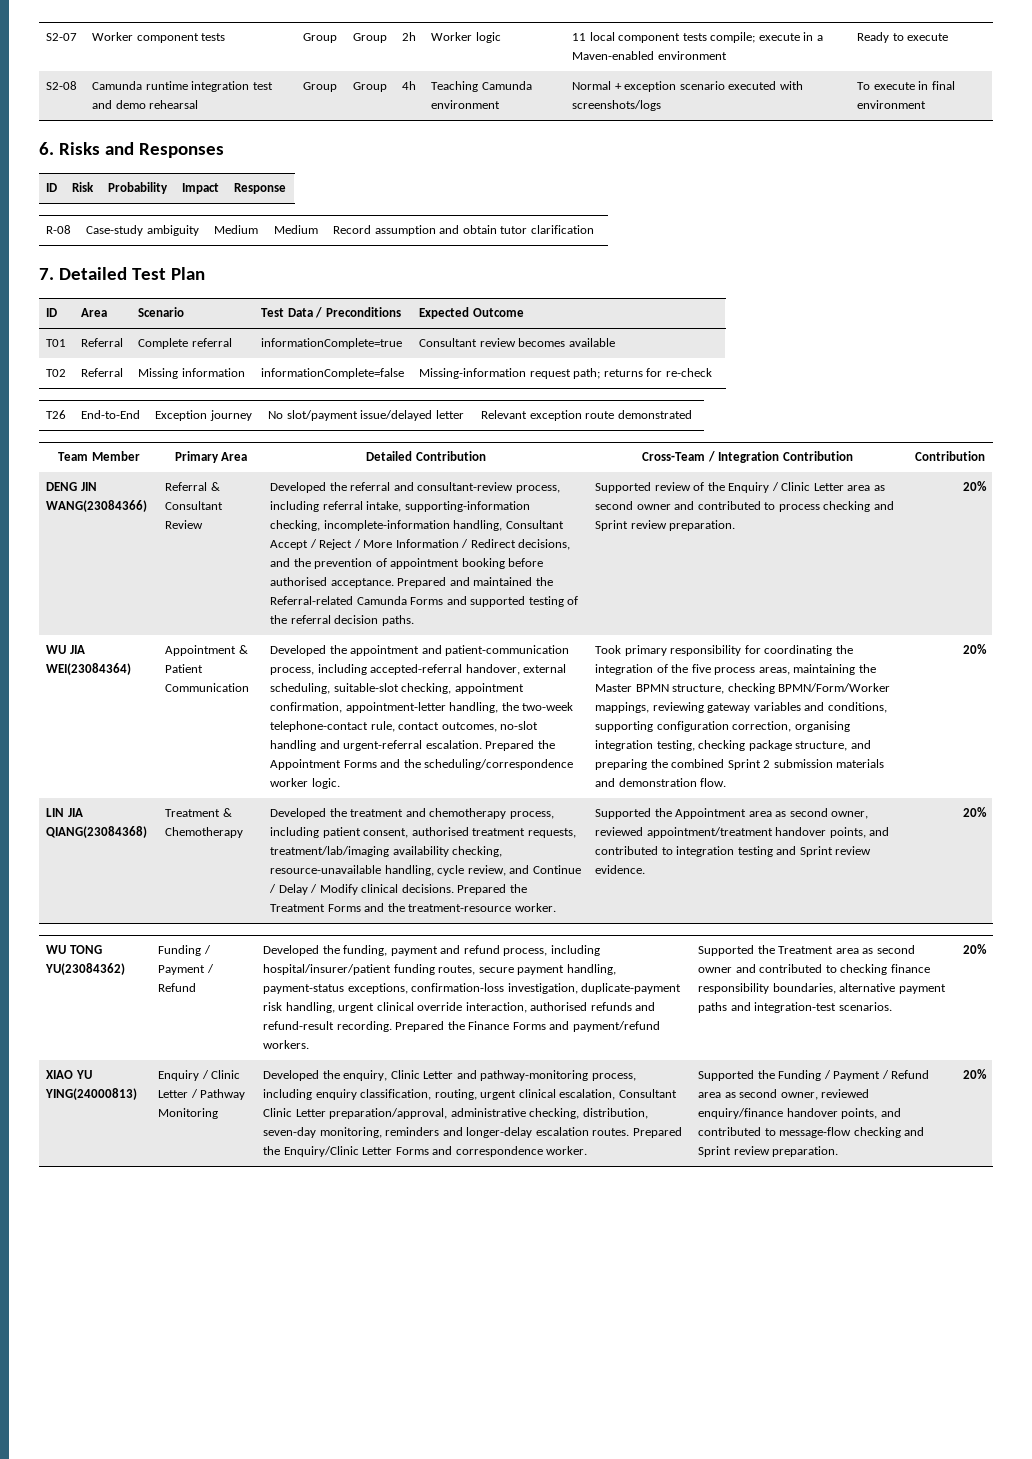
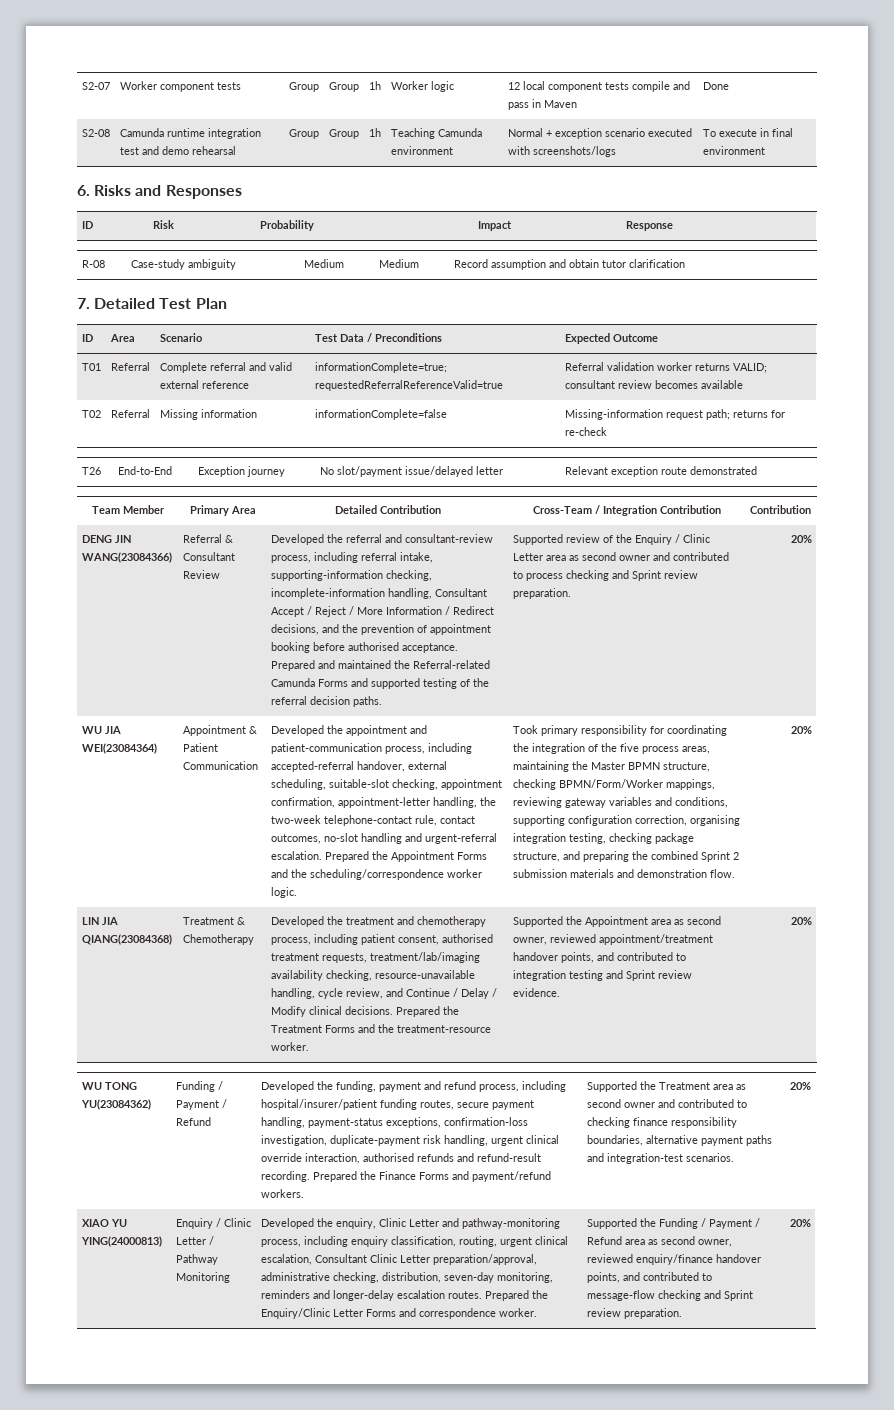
[402,32,417,41] 2h -> [368,81,381,90] 1h
[572,33,587,41] 11 -> [507,82,520,90] 12
[710,32,823,43] [572,51,727,60] [857,32,949,43] compile; execute in a Maven-enabled environment | Ready to execute -> [631,81,690,92] [507,99,577,110] [702,82,729,90] compile and pass in Maven | Done
[402,81,417,90] 4h -> [368,128,381,137] 1h
[261,338,403,349] [419,338,478,347] | informationComplete=true | Consultant -> [248,362,292,371] [159,380,249,389] [314,362,447,373] [314,380,503,391] [564,362,767,373] [564,380,615,389] and valid external reference | informationComplete=true; requestedReferralReferenceValid=true | Referral validation worker returns VALID; consultant

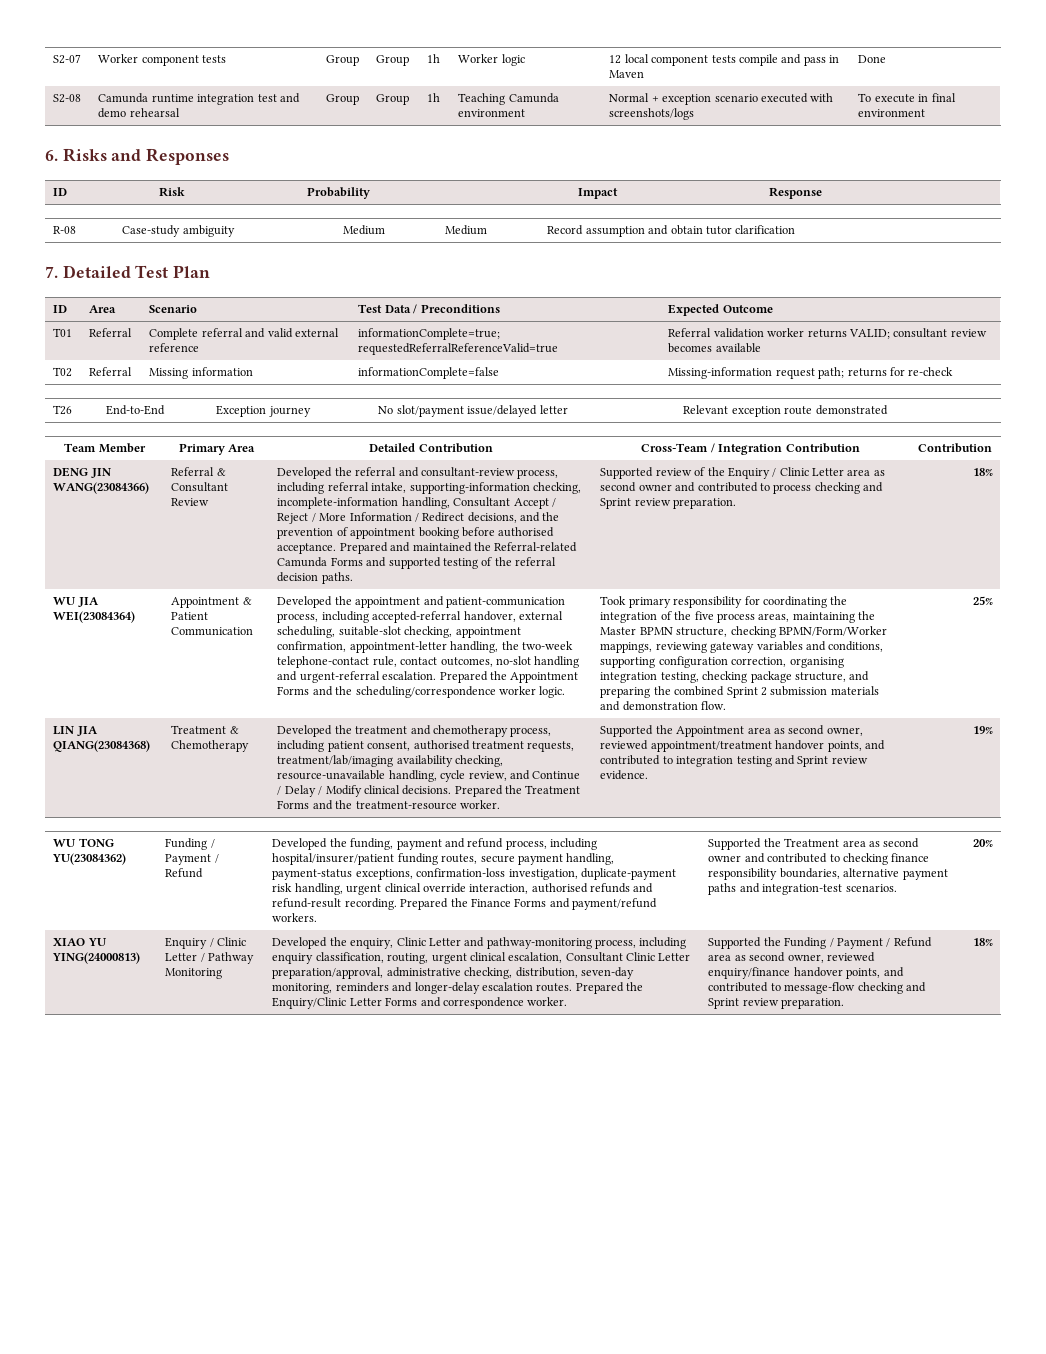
[791,535,813,543] 20% -> [972,468,993,476] 18%
[791,726,813,734] 20% -> [972,596,993,605] 25%
[791,917,813,925] 20% -> [972,726,993,734] 19%
[790,1219,812,1227] 20% -> [972,938,993,946] 18%

